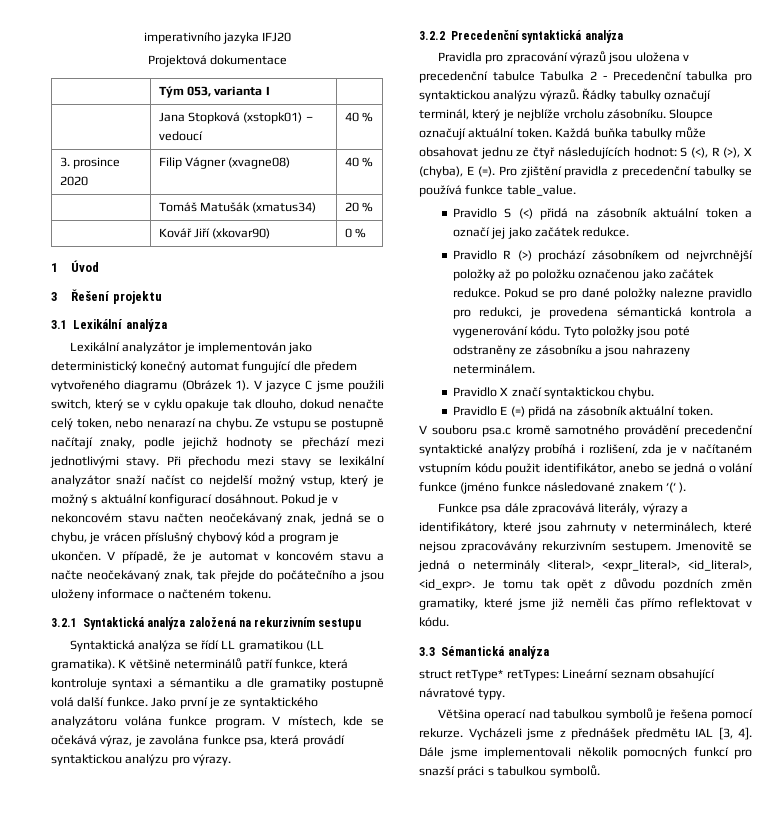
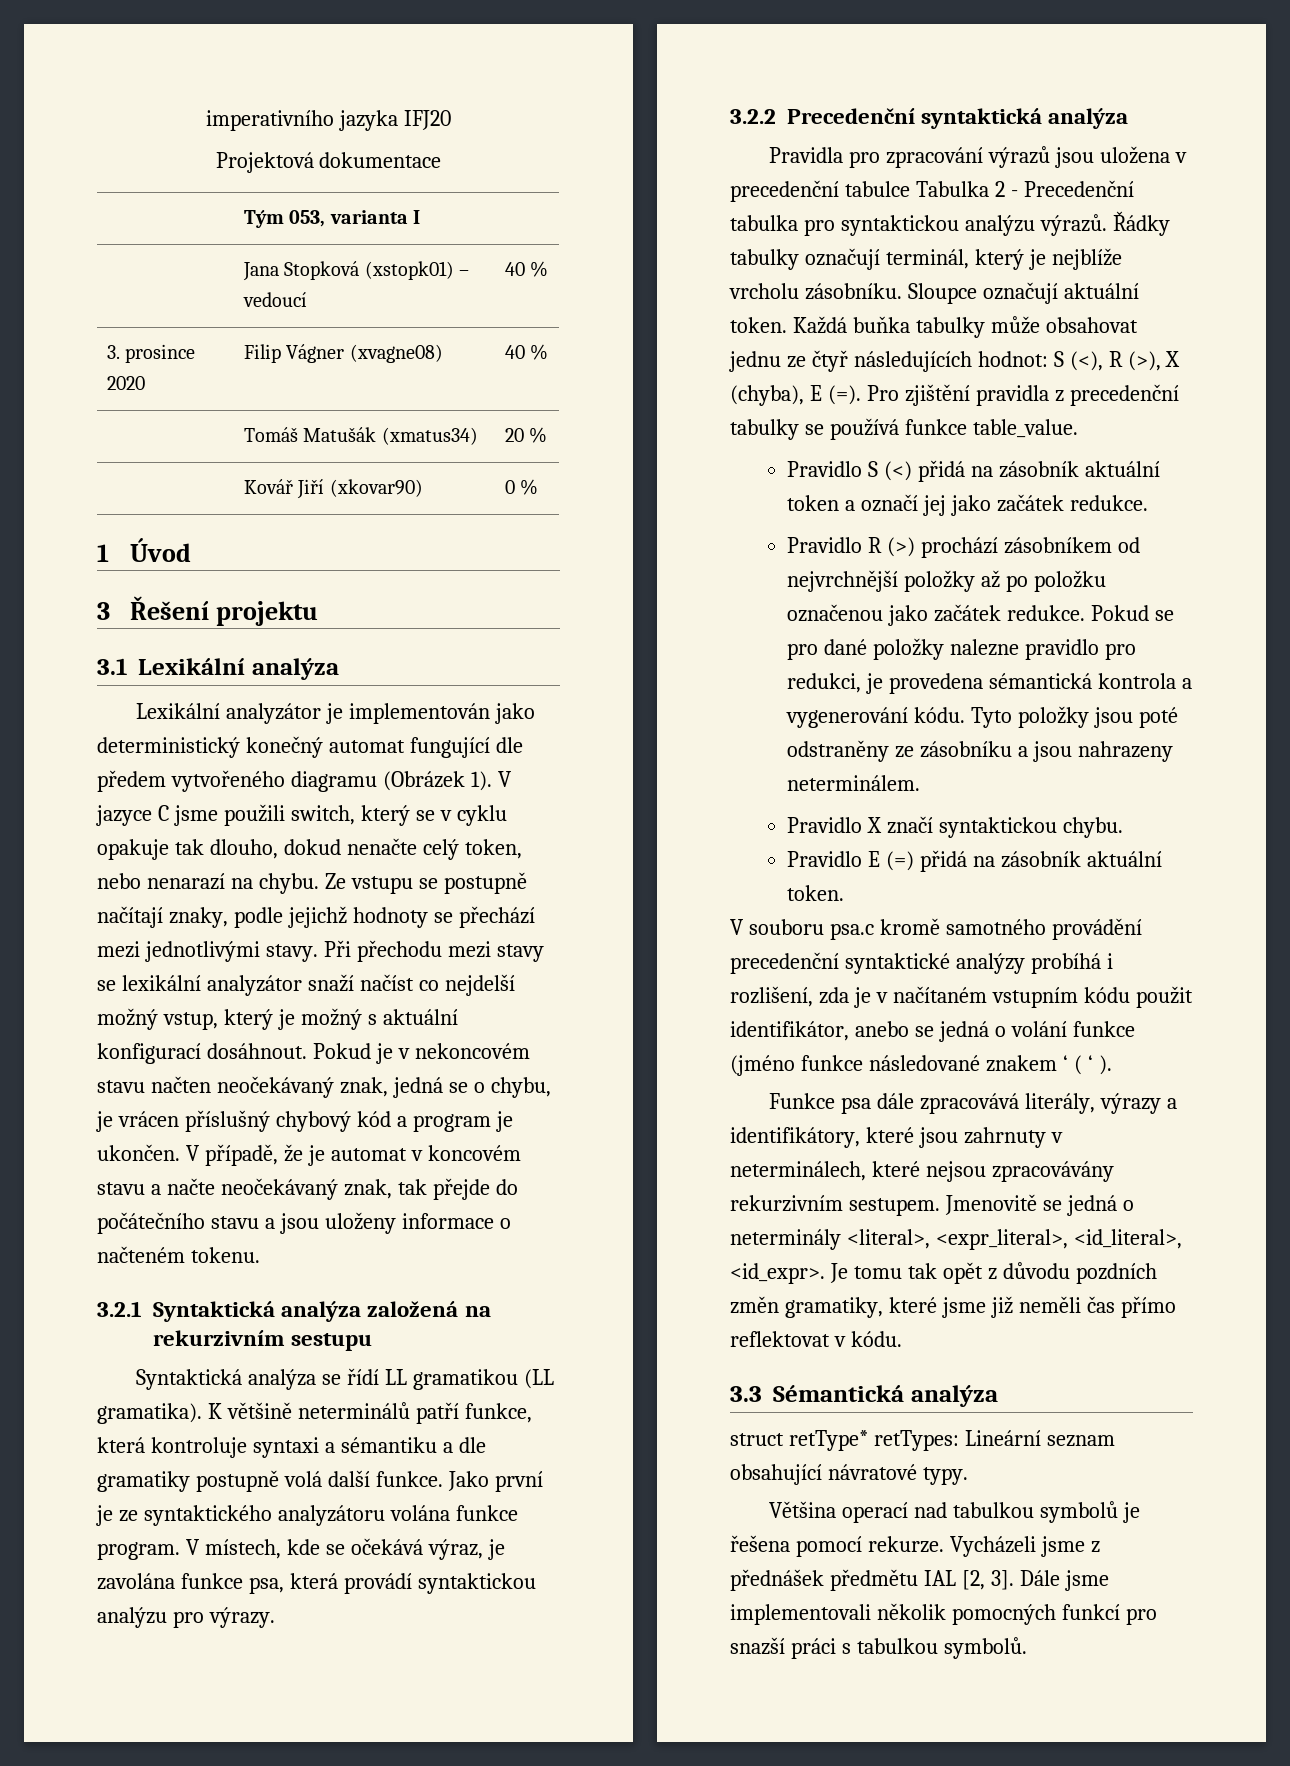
(346, 576) none -> [210,1216,259,1229] stavu
[665,482,676,493] ‘(‘ -> [1062,1055,1093,1075] ‘ ( ‘
[718,727,752,740] [3, 4]. -> [961,1570,1014,1590] [2, 3].

